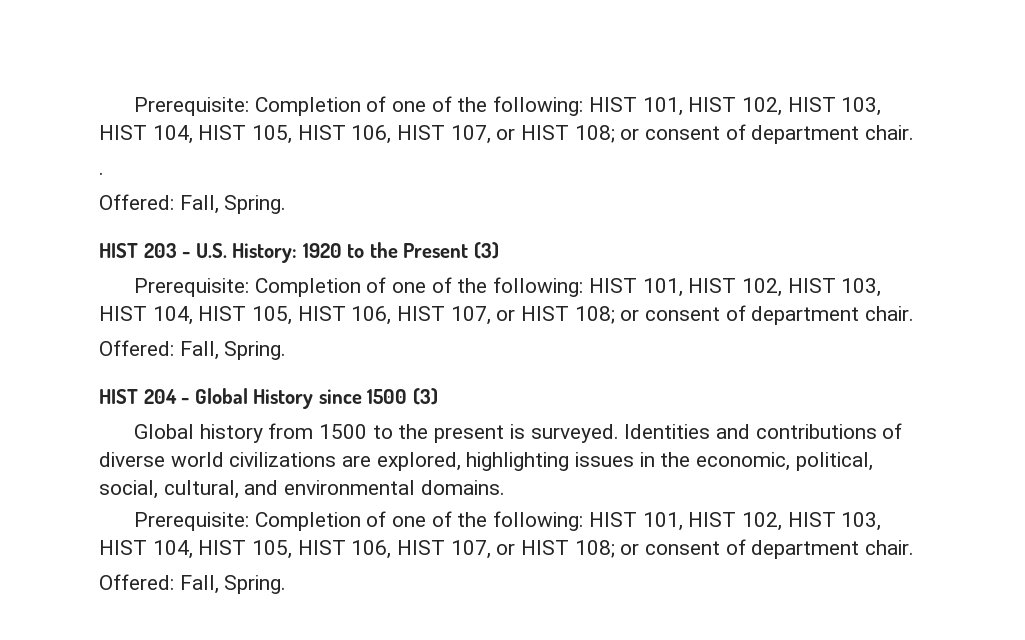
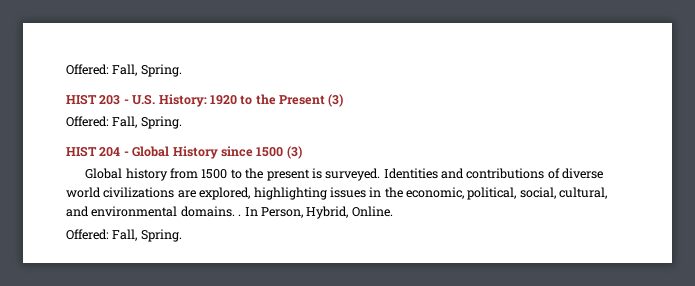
[134,96,882,116] [99,124,915,144] [99,172,104,175] Prerequisite: Completion of one of the following: HIST 101, HIST 102, HIST 103, HIST 104, HIST 105, HIST 106, HIST 107, or HIST 108; or consent of department chair. // . // -> (66, 69) none
[134,277,882,297] [99,305,915,325] // Prerequisite: Completion of one of the following: HIST 101, HIST 102, HIST 103, HIST 104, HIST 105, HIST 106, HIST 107, or HIST 108; or consent of department chair. -> (344, 100) none
[134,511,882,531] [99,539,915,559] // Prerequisite: Completion of one of the following: HIST 101, HIST 102, HIST 103, HIST 104, HIST 105, HIST 106, HIST 107, or HIST 108; or consent of department chair. -> [238,206,393,219] . In Person, Hybrid, Online.

